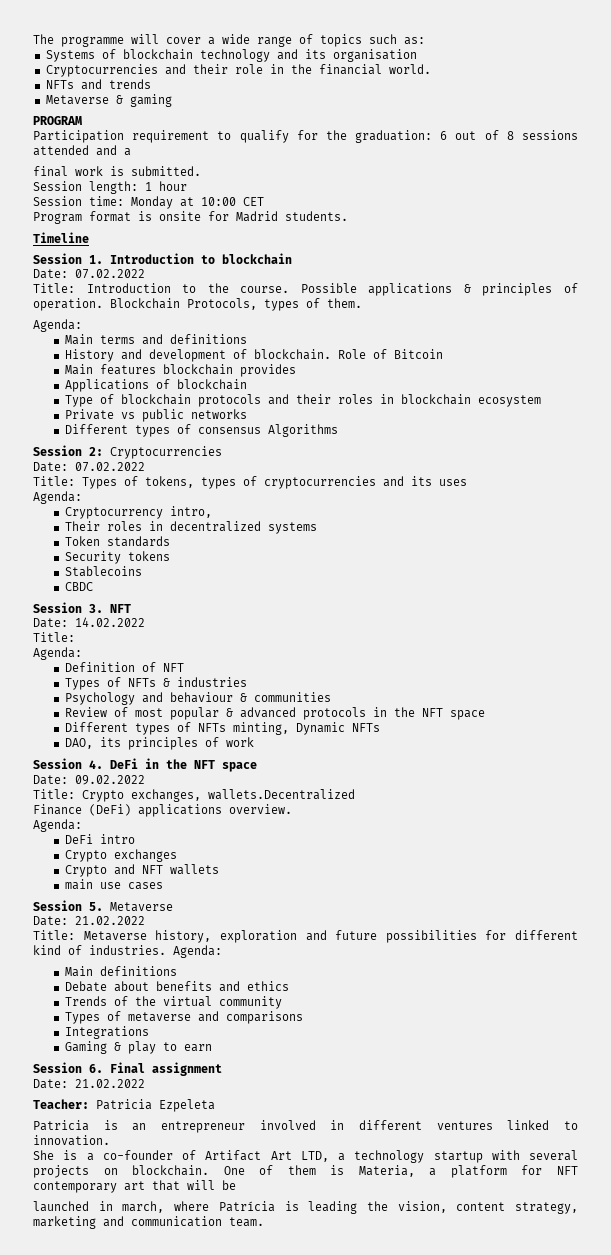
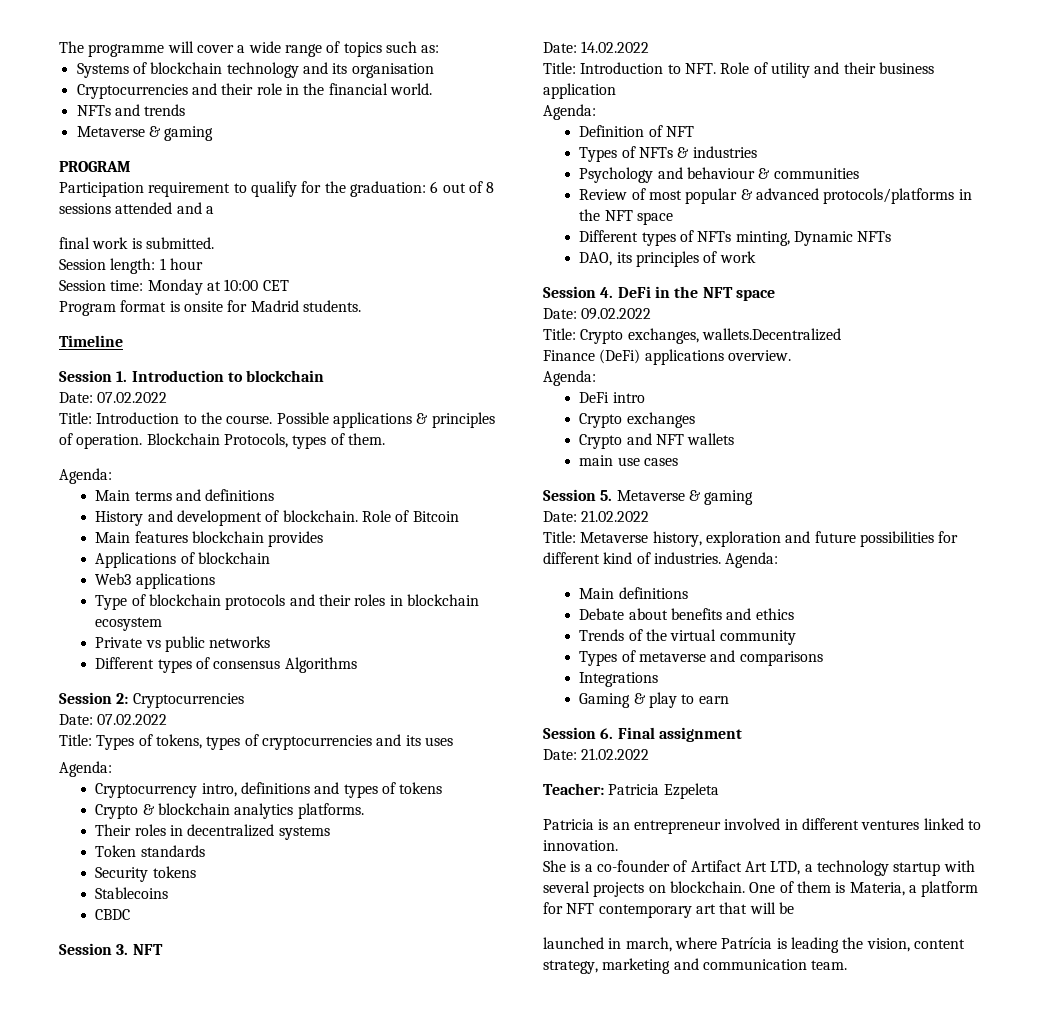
(247, 384) none -> [95,573,215,589] // Web3 applications
(212, 512) none -> [241,782,443,798] [95,803,364,819] definitions and types of tokens // Crypto & blockchain analytics platforms.
(75, 637) none -> [580,62,934,78] [543,83,616,99] Introduction to NFT. Role of utility and their business application
[302,707,366,720] protocols -> [823,188,955,204] protocols/platforms
(173, 907) none -> [688,490,754,505] & gaming

